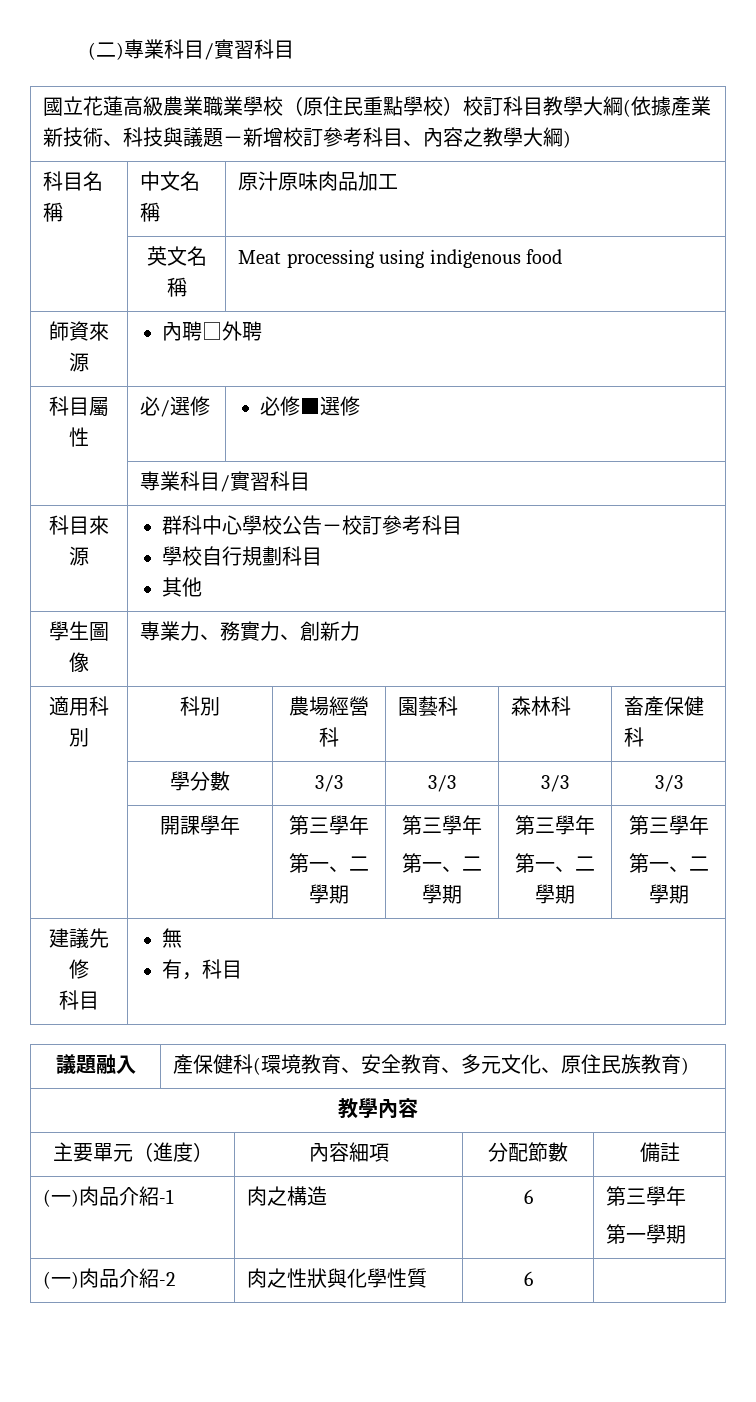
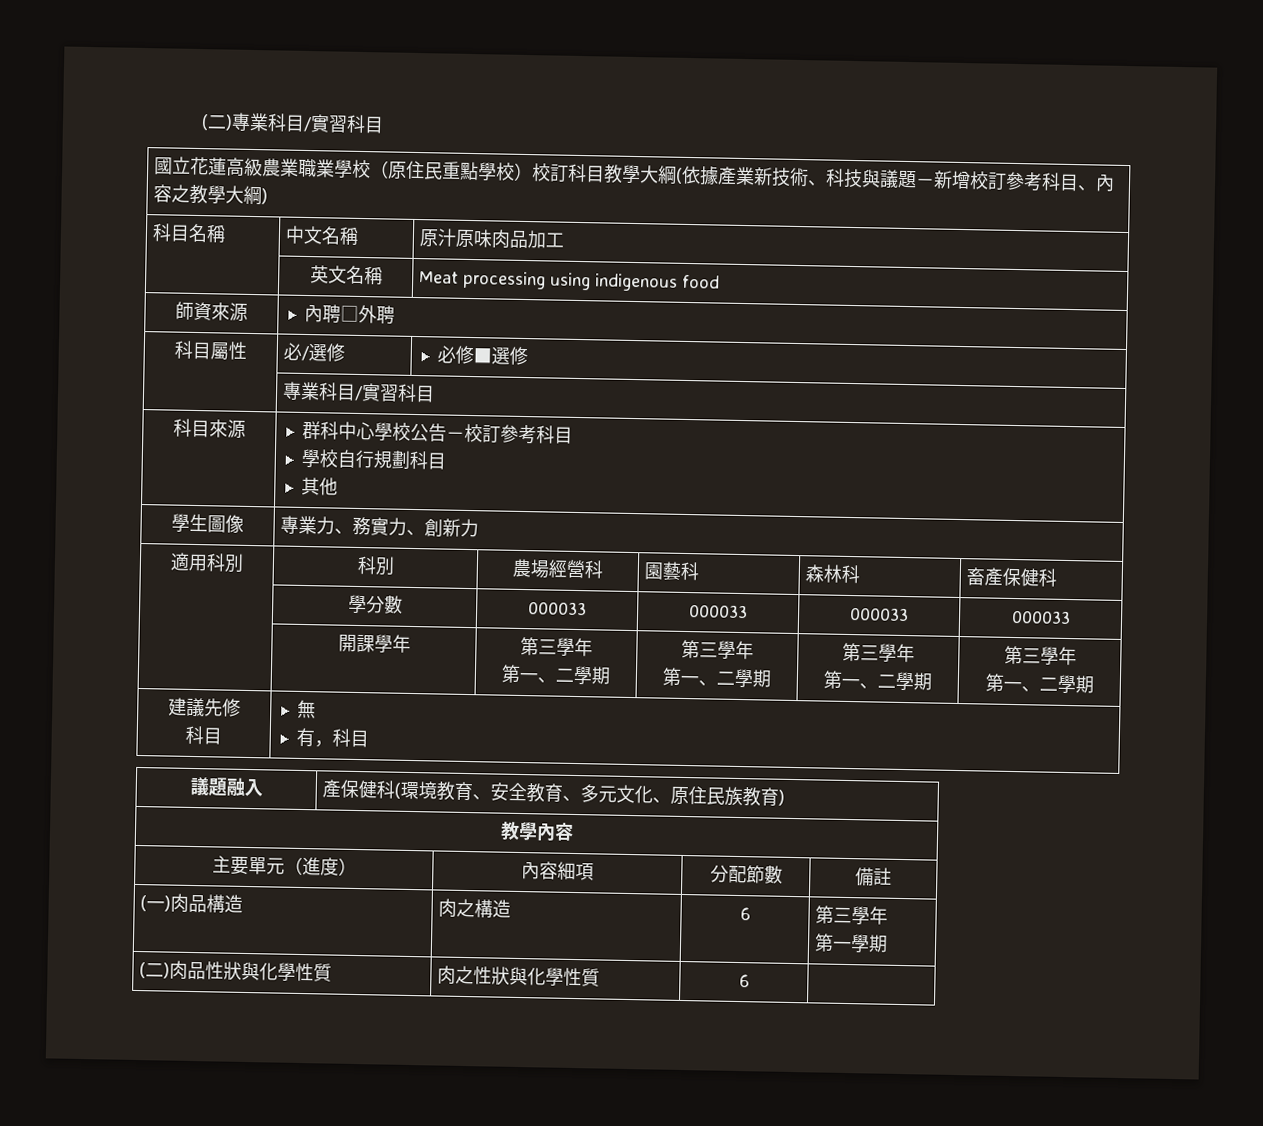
[315,775,343,792] [428,775,456,792] [541,775,569,792] [654,775,683,792] 3/3 | 3/3 | 3/3 | 3/3 -> [528,601,587,616] [689,604,748,619] [849,607,909,622] [1010,609,1071,625] 000033 | 000033 | 000033 | 000033
[119,1186,175,1206] 介紹-1 -> [206,894,244,913] 構造
[51,1268,176,1289] 一)肉品介紹-2 -> [145,960,333,982] 二)肉品性狀與化學性質

